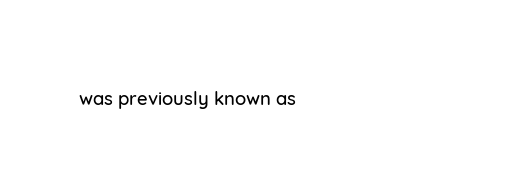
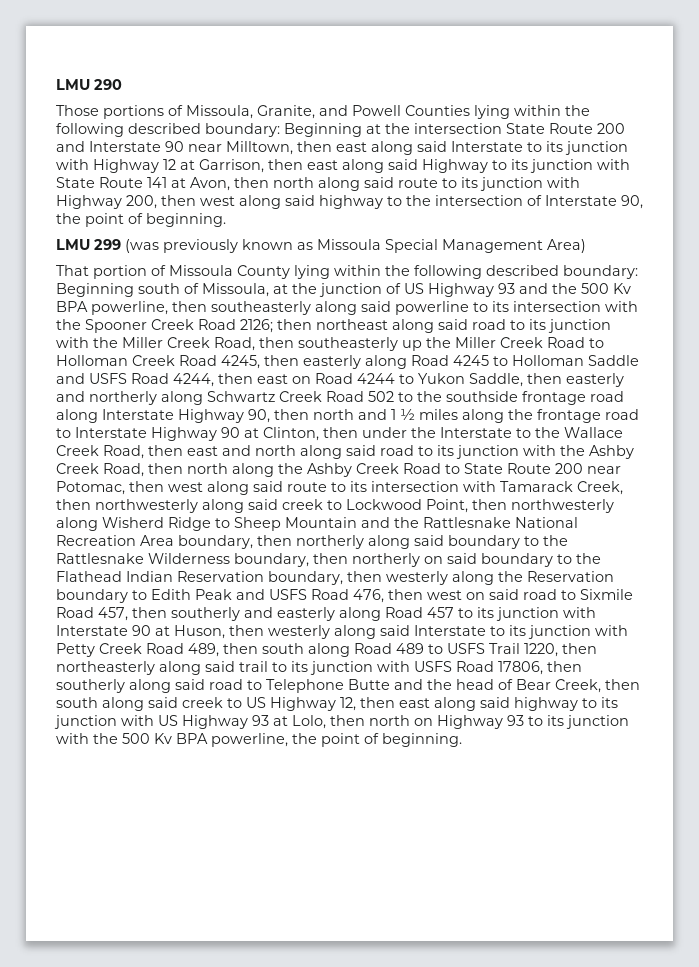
[79,91,296,109] was previously known as -> [56,79,122,90] [56,105,590,119] [56,123,625,137] [56,141,628,155] [56,159,630,173] [56,177,580,191] [56,195,643,209] [56,213,226,227] [56,239,586,253] [56,265,638,279] [56,283,631,297] [56,301,638,315] [56,319,611,333] [56,337,604,351] [56,355,639,369] [56,373,624,387] [56,391,624,405] [56,409,639,423] [56,427,623,441] [56,445,634,459] [56,463,621,477] [56,481,623,495] [56,499,614,513] [56,517,578,531] [56,535,568,549] [56,553,601,567] [56,571,614,585] [56,589,633,603] [56,607,596,621] [56,625,628,639] [56,643,597,657] [56,661,582,675] [56,679,640,693] [56,697,618,711] [54,715,629,729] [56,733,462,747] LMU 290 // Those portions of Missoula, Granite, and Powell Counties lying within the following described boundary: Beginning at the intersection State Route 200 and Interstate 90 near Milltown, then east along said Interstate to its junction with Highway 12 at Garrison, then east along said Highway to its junction with State Route 141 at Avon, then north along said route to its junction with Highway 200, then west along said highway to the intersection of Interstate 90, the point of beginning. // LMU 299 (was previously known as Missoula Special Management Area) // That portion of Missoula County lying within the following described boundary: Beginning south of Missoula, at the junction of US Highway 93 and the 500 Kv BPA powerline, then southeasterly along said powerline to its intersection with the Spooner Creek Road 2126; then northeast along said road to its junction with the Miller Creek Road, then southeasterly up the Miller Creek Road to Holloman Creek Road 4245, then easterly along Road 4245 to Holloman Saddle and USFS Road 4244, then east on Road 4244 to Yukon Saddle, then easterly and northerly along Schwartz Creek Road 502 to the southside frontage road along Interstate Highway 90, then north and 1 ½ miles along the frontage road to Interstate Highway 90 at Clinton, then under the Interstate to the Wallace Creek Road, then east and north along said road to its junction with the Ashby Creek Road, then north along the Ashby Creek Road to State Route 200 near Potomac, then west along said route to its intersection with Tamarack Creek, then northwesterly along said creek to Lockwood Point, then northwesterly along Wisherd Ridge to Sheep Mountain and the Rattlesnake National Recreation Area boundary, then northerly along said boundary to the Rattlesnake Wilderness boundary, then northerly on said boundary to the Flathead Indian Reservation boundary, then westerly along the Reservation boundary to Edith Peak and USFS Road 476, then west on said road to Sixmile Road 457, then southerly and easterly along Road 457 to its junction with Interstate 90 at Huson, then westerly along said Interstate to its junction with Petty Creek Road 489, then south along Road 489 to USFS Trail 1220, then northeasterly along said trail to its junction with USFS Road 17806, then southerly along said road to Telephone Butte and the head of Bear Creek, then south along said creek to US Highway 12, then east along said highway to its junction with US Highway 93 at Lolo, then north on Highway 93 to its junction with the 500 Kv BPA powerline, the point of beginning.

